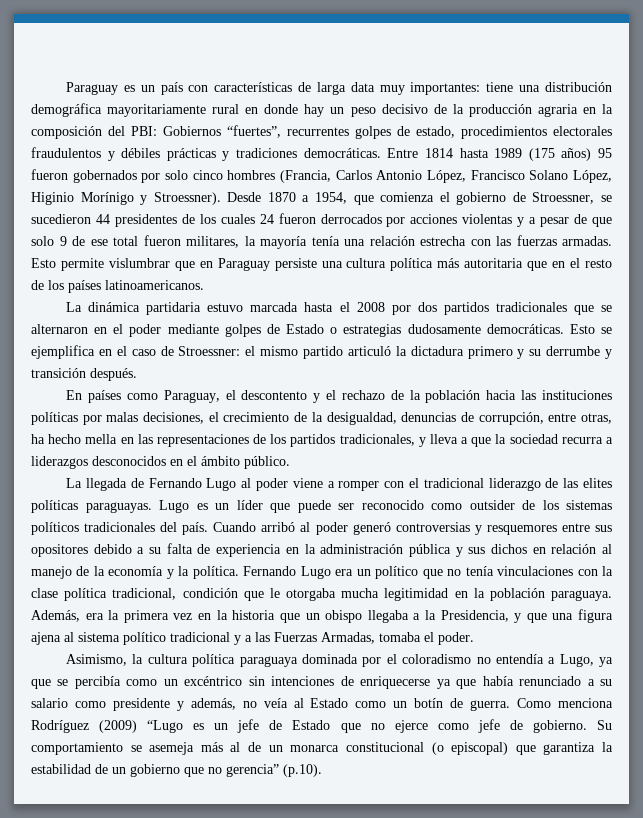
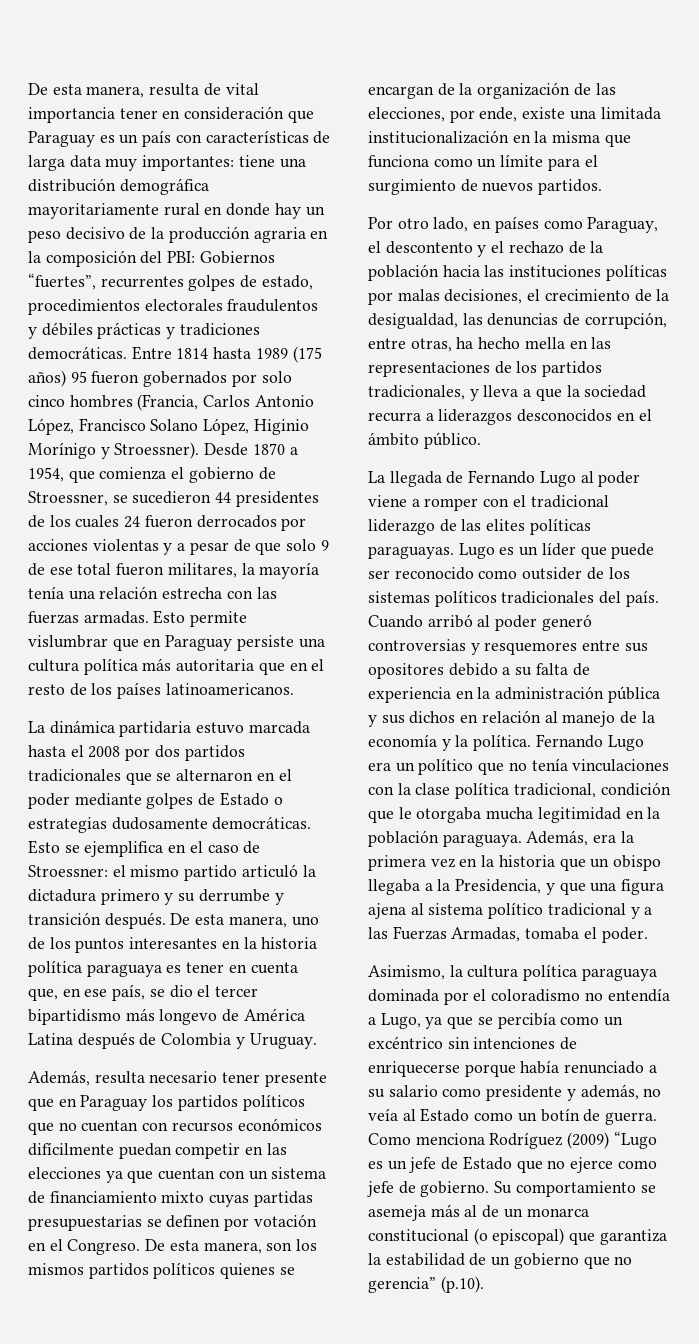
(66, 88) none -> [28,83,259,98] [28,106,314,123] De esta manera, resulta de vital importancia tener en consideración que
[66,390,83,400] // En -> [170,913,319,928] [28,937,318,953] [28,960,298,977] [28,984,259,1001] [28,1008,305,1025] [28,1032,317,1049] [28,1070,327,1087] [28,1094,305,1111] [28,1118,322,1135] [28,1142,287,1159] [28,1167,327,1183] [28,1191,313,1207] [28,1214,317,1231] [28,1239,318,1255] [28,1262,295,1279] [368,82,616,99] [368,107,661,123] [368,130,631,147] [368,154,598,171] [368,179,603,195] [368,217,492,232] De esta manera, uno de los puntos interesantes en la historia política paraguaya es tener en cuenta que, en ese país, se dio el tercer bipartidismo más longevo de América Latina después de Colombia y Uruguay. // Además, resulta necesario tener presente que en Paraguay los partidos políticos que no cuentan con recursos económicos difícilmente puedan competir en las elecciones ya que cuentan con un sistema de financiamiento mixto cuyas partidas presupuestarias se definen por votación en el Congreso. De esta manera, son los mismos partidos políticos quienes se encargan de la organización de las elecciones, por ende, existe una limitada institucionalización en la misma que funciona como un límite para el surgimiento de nuevos partidos. // Por otro lado, en
(397, 418) none -> [462,313,483,325] las
[436,679,477,689] ya que -> [464,1064,516,1077] porque

